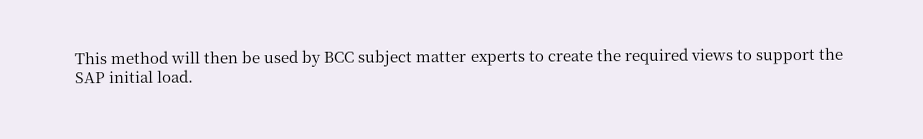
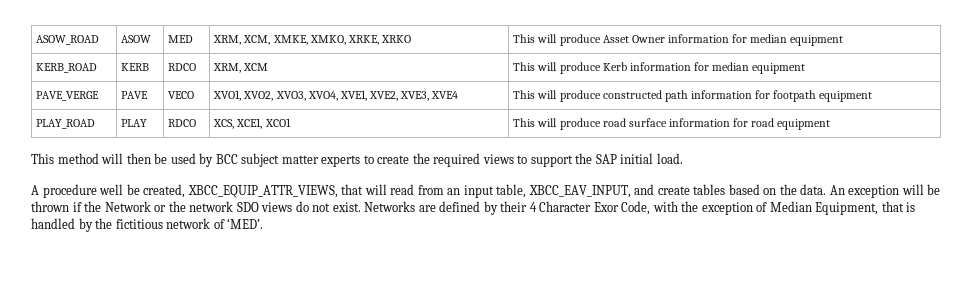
(74, 58) none -> [36,35,100,45] [121,35,152,43] [168,35,194,43] [213,35,411,45] [513,34,844,46] [36,63,98,73] [121,63,150,71] [168,63,197,71] [213,63,269,73] [513,62,806,74] [36,91,100,101] [121,91,149,99] [168,91,195,99] [213,90,459,101] [513,90,873,102] [36,119,96,129] [121,119,148,127] [168,119,197,127] [213,118,291,129] [513,118,831,130] ASOW_ROAD | ASOW | MED | XRM, XCM, XMKE, XMKO, XRKE, XRKO | This will produce Asset Owner information for median equipment // KERB_ROAD | KERB | RDCO | XRM, XCM | This will produce Kerb information for median equipment // PAVE_VERGE | PAVE | VECO | XVO1, XVO2, XVO3, XVO4, XVE1, XVE2, XVE3, XVE4 | This will produce constructed path information for footpath equipment // PLAY_ROAD | PLAY | RDCO | XCS, XCE1, XCO1 | This will produce road surface information for road equipment //
(195, 76) none -> [31,184,941,198] [31,201,916,215] [31,218,264,232] // A procedure well be created, XBCC_EQUIP_ATTR_VIEWS, that will read from an input table, XBCC_EAV_INPUT, and create tables based on the data. An exception will be thrown if the Network or the network SDO views do not exist. Networks are defined by their 4 Character Exor Code, with the exception of Median Equipment, that is handled by the fictitious network of ‘MED’.

